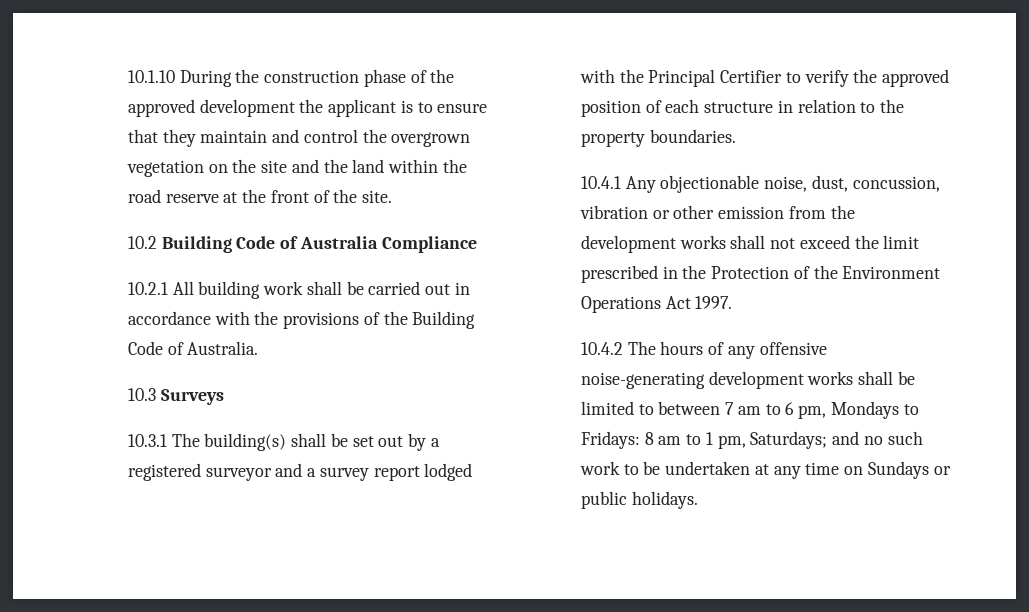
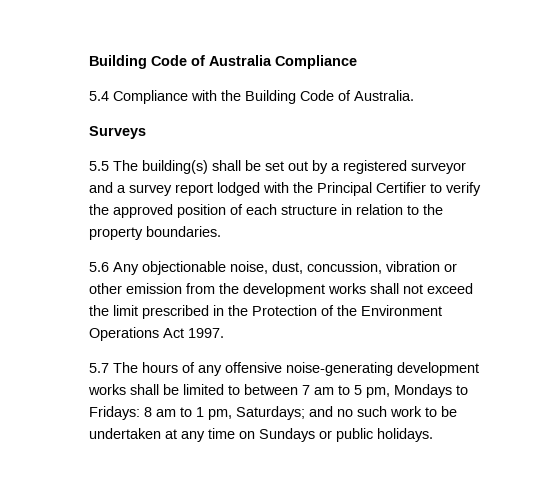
[128,69,455,87] [128,99,488,117] [128,129,471,147] [127,159,467,177] [128,189,393,203] [128,236,158,249] 10.1.10 During the construction phase of the approved development the applicant is to ensure that they maintain and control the overgrown vegetation on the site and the land within the road reserve at the front of the site. // 10.2 -> (89, 62) none
[128,281,470,299] [128,311,380,329] 10.2.1 All building work shall be carried out in accordance with the provisions of -> [89,90,218,104] 5.4 Compliance with
[128,388,157,401] 10.3 -> (415, 95) none
[128,434,168,447] 10.3.1 -> [89,161,110,171] 5.5
[581,176,622,189] 10.4.1 -> [89,262,110,272] 5.6
[581,342,624,355] 10.4.2 -> [89,363,110,373] 5.7
[785,402,795,415] 6 -> [354,385,363,395] 5

